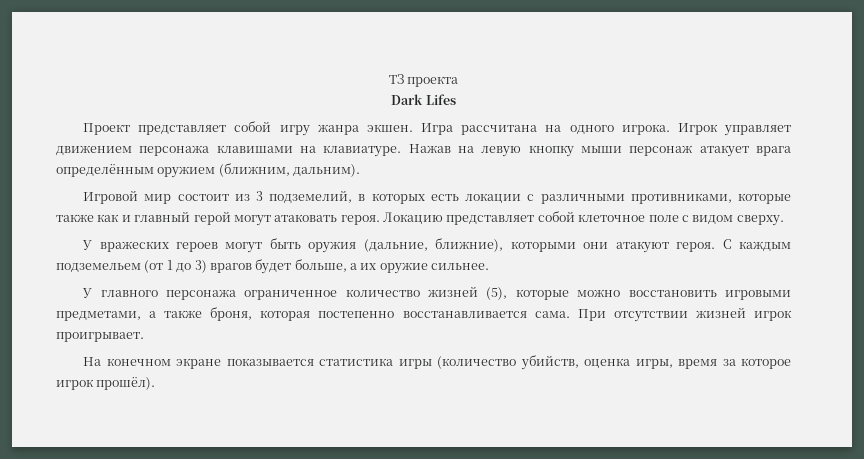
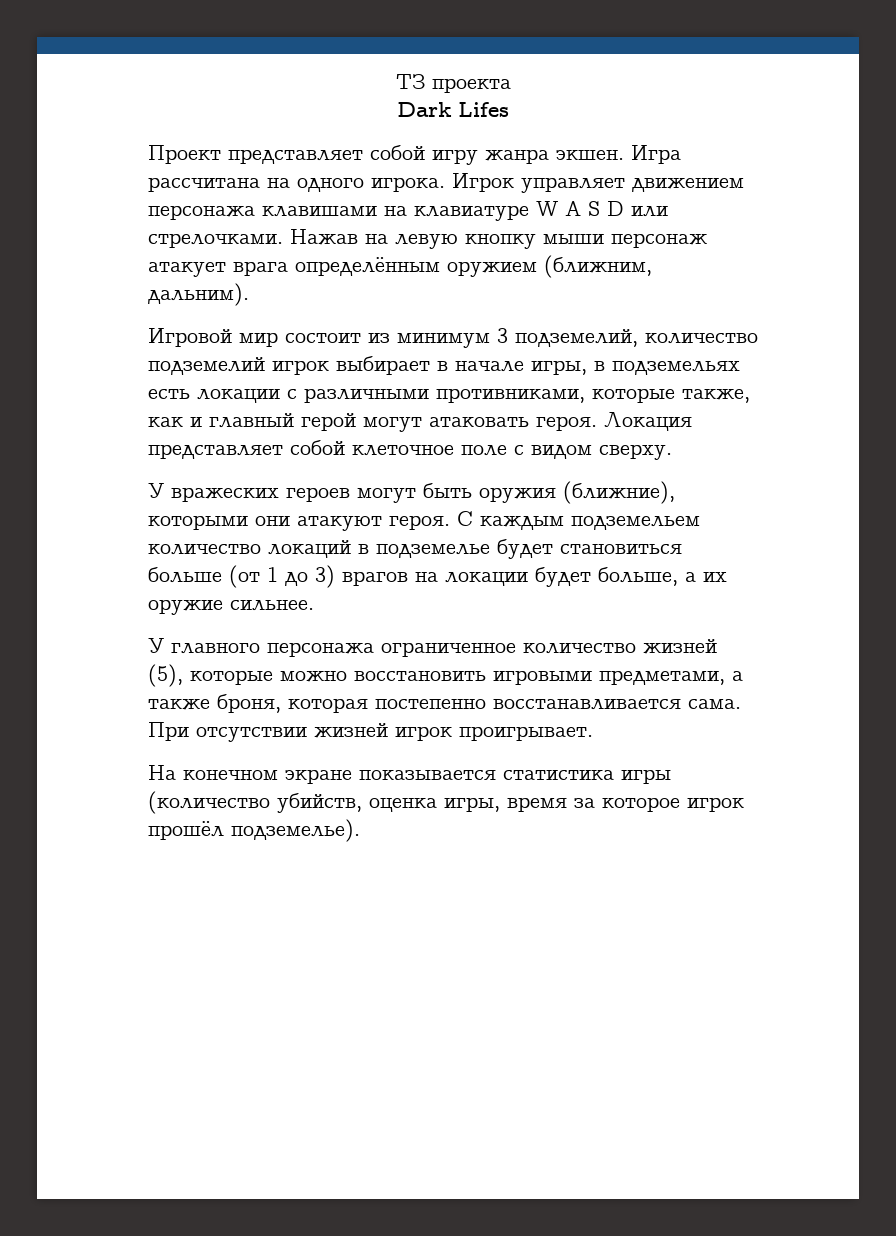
[323,145,402,157] клавиатуре. -> [414,201,668,221] [148,233,283,248] клавиатуре W A S D или стрелочками.
(250, 197) none -> [397,333,490,348] минимум
[358,193,425,204] в которых -> [645,333,758,344] [148,356,740,375] количество подземелий игрок выбирает в начале игры, в подземельях
[56,214,94,222] также -> [682,389,750,403] также,
[383,212,443,225] Локацию -> [604,412,692,431] Локация
[363,238,504,252] (дальние, ближние), -> [563,481,675,504] (ближние),
(141, 268) none -> [148,539,682,559] [148,567,222,583] количество локаций в подземелье будет становиться больше
(252, 268) none -> [415,572,528,586] на локации
[96,377,156,390] прошёл). -> [148,819,360,842] прошёл подземелье).

